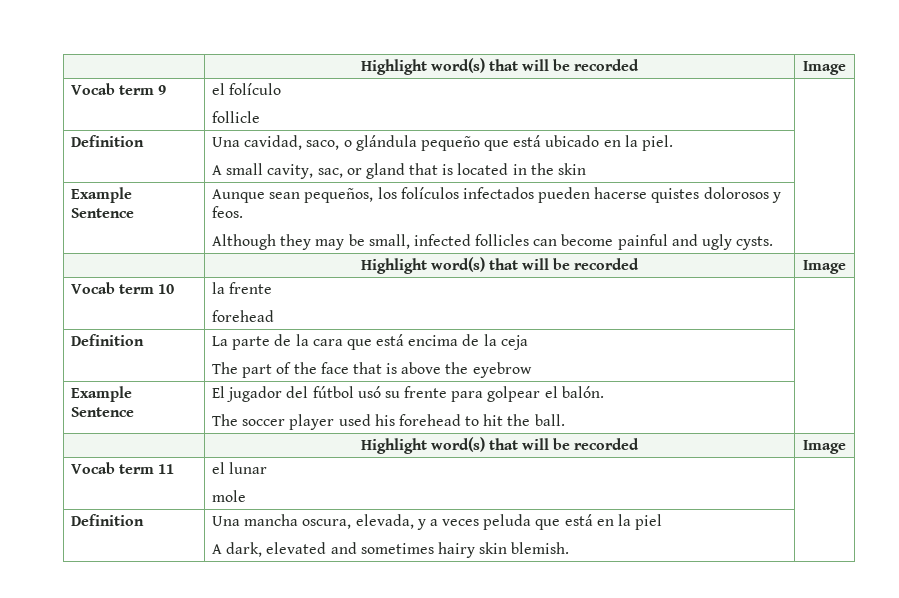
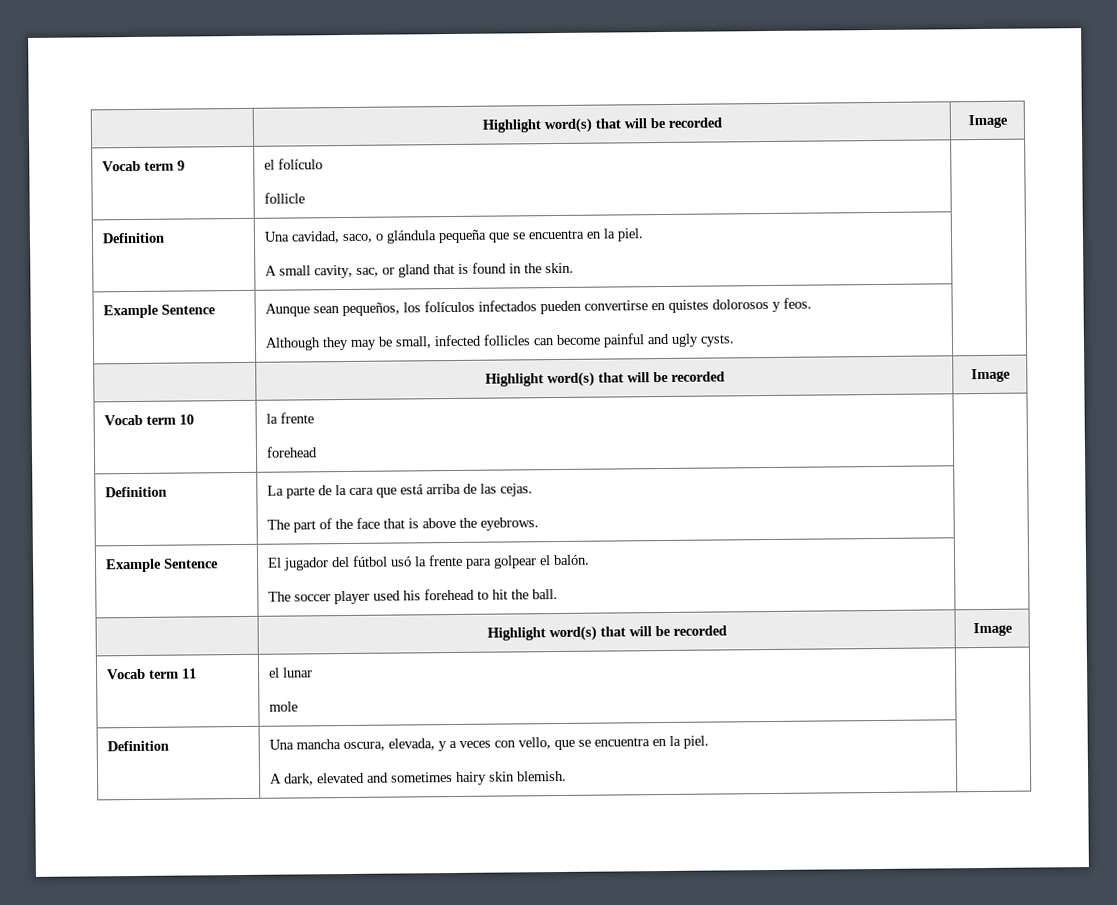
[420,135,600,151] pequeño que está ubicado -> [438,229,585,244] pequeña que se encuentra
[457,163,509,175] located -> [472,262,508,274] found
[557,163,586,175] skin -> [545,262,575,274] skin.
[594,187,648,199] hacerse -> [584,300,667,311] convertirse en
[408,334,528,350] encima de la ceja -> [426,483,534,497] arriba de las cejas.
[472,362,532,378] eyebrow -> [480,517,540,531] eyebrows.
[384,391,400,398] su -> [414,556,428,567] la
[483,514,663,530] peluda que está en la piel -> [494,735,710,751] con vello, que se encuentra en la piel.

